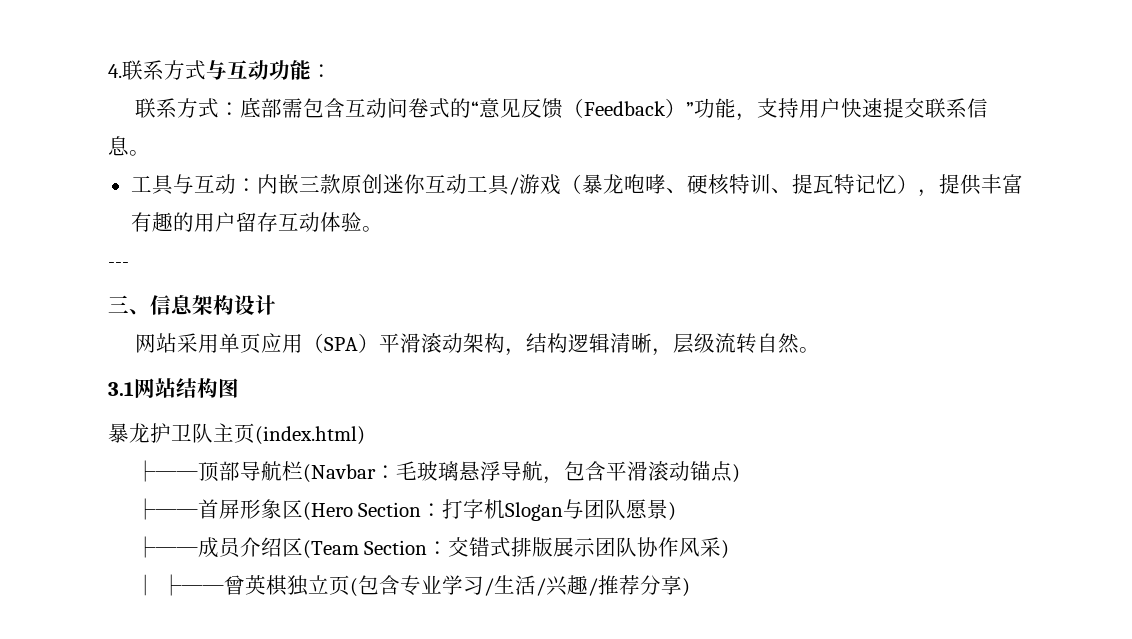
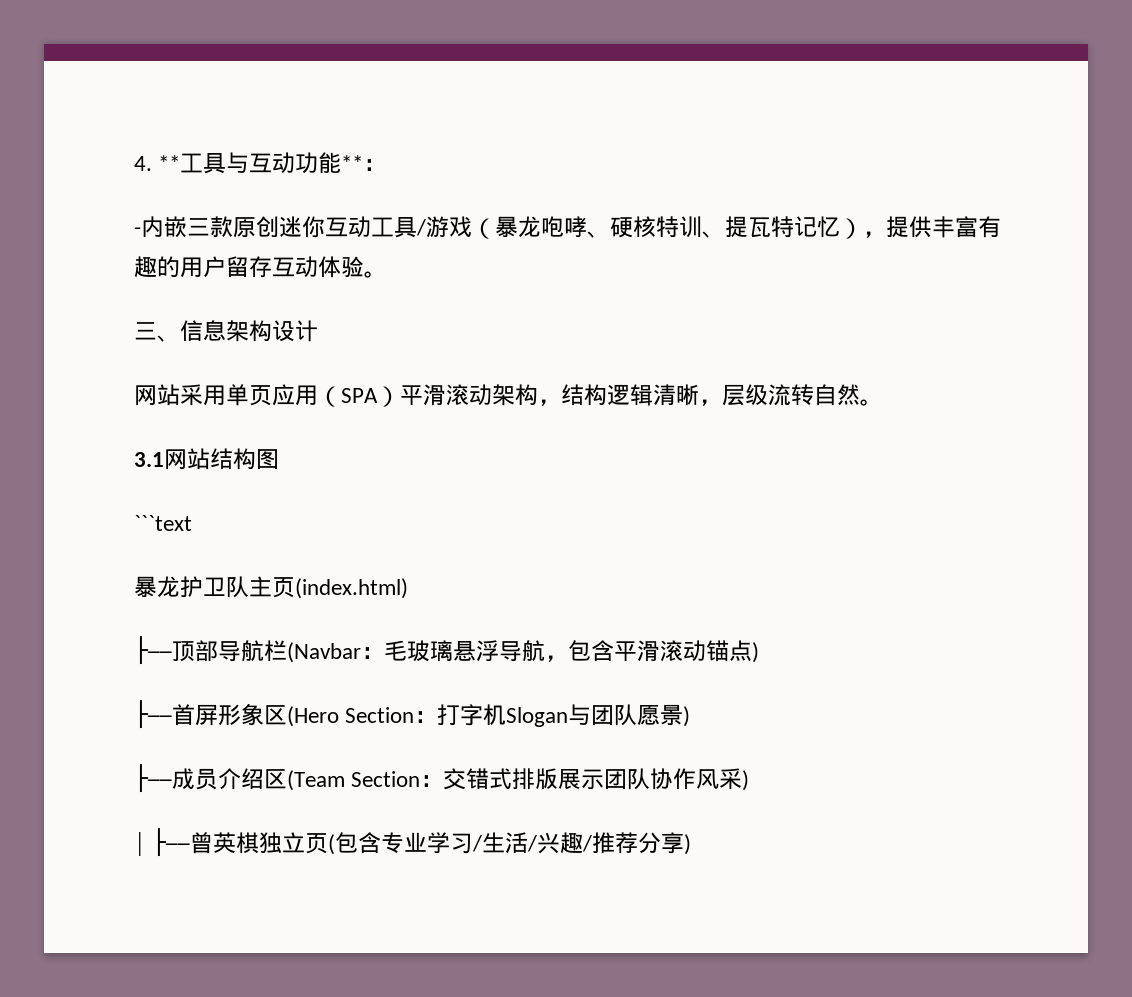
[122,60,206,80] 联系方式 -> [158,153,227,174] **工具
(311, 70) none -> [341,155,364,171] **
[134,98,988,121] [108,136,150,156] [130,174,257,195] 联系方式：底部需包含互动问卷式的“意见反馈（Feedback）”功能，支持用户快速提交联系信息。 // 工具与互动： -> [134,227,141,235] -
[108,262,129,268] // --- -> (387, 274) none
(239, 388) none -> [134,515,192,531] // ```text

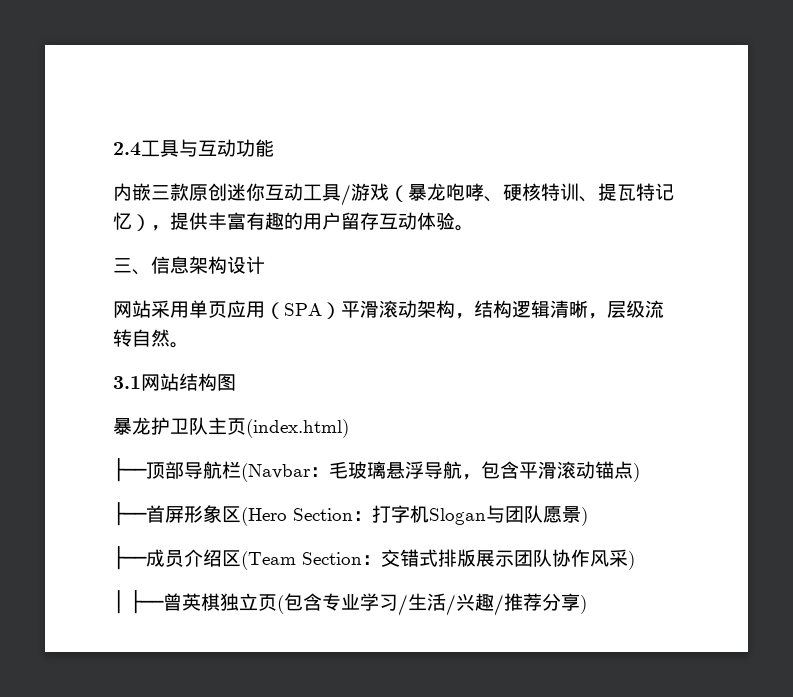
[134,155,181,171] 4. ** -> [113,142,141,156] 2.4
[341,155,387,171] [134,227,141,235] **： // - -> (274, 148) //
[134,515,192,531] // ```text -> (236, 382) none

